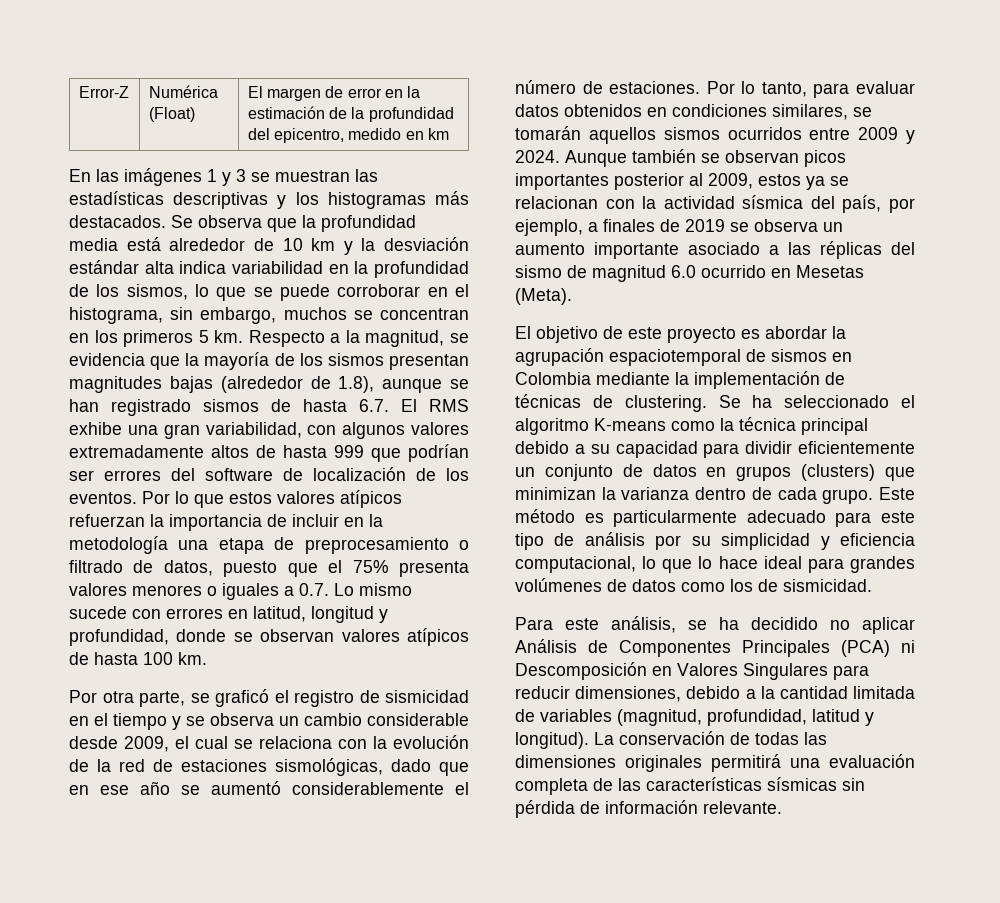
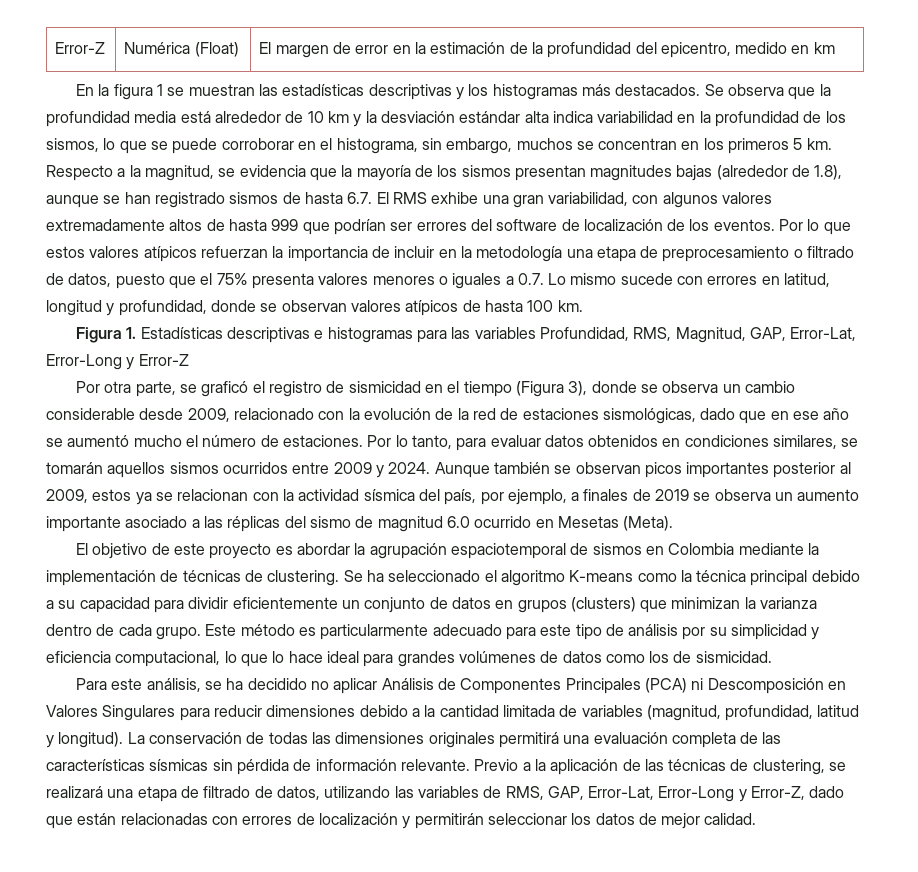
[96,168,246,186] las imágenes 1 y 3 -> [98,84,164,100] la figura 1
(207, 658) none -> [76,327,857,343] [46,354,189,370] // Figura 1. Estadísticas descriptivas e histogramas para las variables Profundidad, RMS, Magnitud, GAP, Error-Lat, Error-Long y Error-Z
[172,716,181,730] y -> [515,381,637,397] (Figura 3), donde
[175,736,332,749] el cual se relaciona -> [233,408,314,420] relacionado
[292,782,444,795] considerablemente -> [133,435,182,447] mucho
[575,686,682,702] dimensiones, -> [266,705,356,717] dimensiones
(782, 807) none -> [474,759,847,775] [46,786,845,802] [46,813,757,829] Previo a la aplicación de las técnicas de clustering, se realizará una etapa de filtrado de datos, utilizando las variables de RMS, GAP, Error-Lat, Error-Long y Error-Z, dado que están relacionadas con errores de localización y permitirán seleccionar los datos de mejor calidad.

